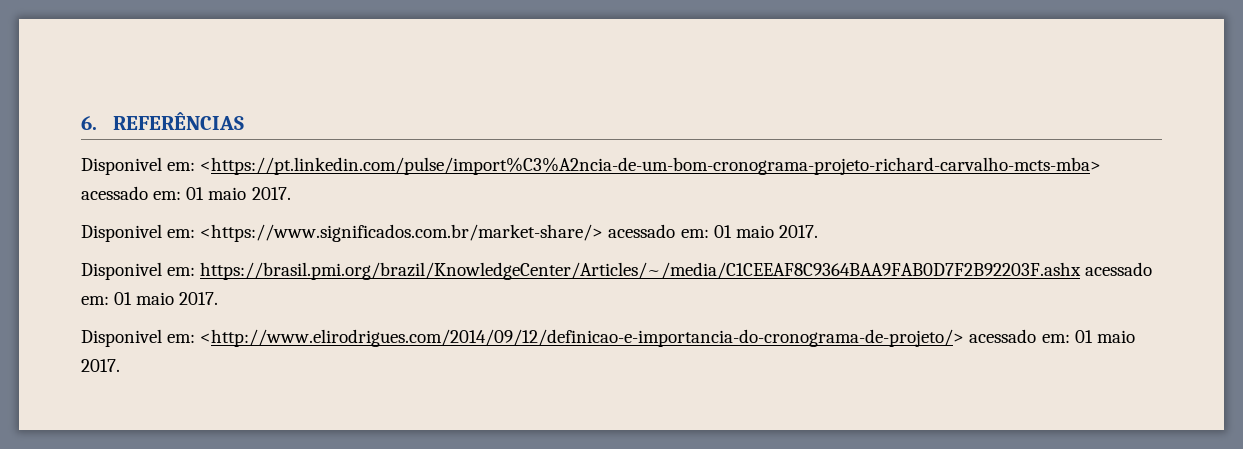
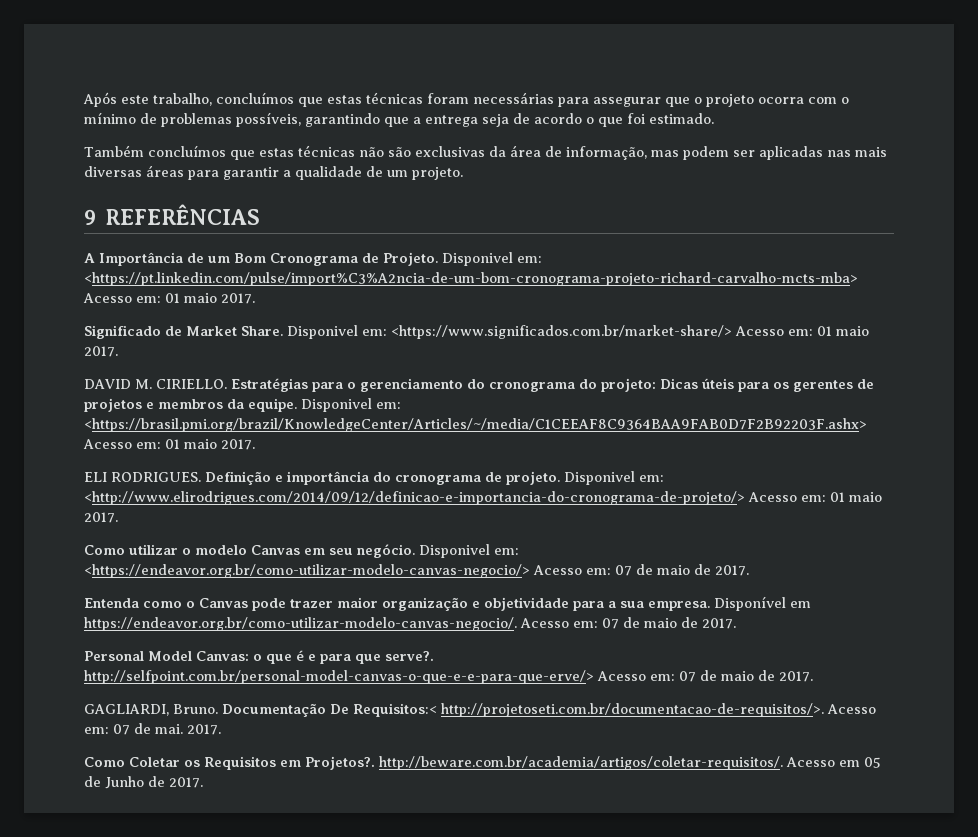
[81,112,244,130] 6. REFERÊNCIAS // -> [83,92,849,107] [84,112,714,127] [84,145,887,160] [84,165,463,180] [84,204,260,225] [84,252,438,266] Após este trabalho, concluímos que estas técnicas foram necessárias para assegurar que o projeto ocorra com o mínimo de problemas possíveis, garantindo que a entrega seja de acordo o que foi estimado. // Também concluímos que estas técnicas não são exclusivas da área de informação, mas podem ser aplicadas nas mais diversas áreas para garantir a qualidade de um projeto. // 9 REFERÊNCIAS // A Importância de um Bom Cronograma de Projeto.
[81,186,291,200] acessado em: 01 maio 2017. // -> [83,293,255,304] [84,325,283,339] Acesso em: 01 maio 2017. // Significado de Market Share.
[608,224,818,238] [81,262,1153,280] [81,292,219,305] acessado em: 01 maio 2017. // Disponivel em: https://brasil.pmi.org/brazil/KnowledgeCenter/Articles/~/media/C1CEEAF8C9364BAA9FAB0D7F2B92203F.ashx acessado em: 01 maio 2017. // -> [734,326,869,336] [84,346,118,357] [84,378,874,392] [84,398,401,412] [84,418,867,432] [83,439,255,450] [84,471,560,485] Acesso em: 01 maio 2017. // DAVID M. CIRIELLO. Estratégias para o gerenciamento do cronograma do projeto: Dicas úteis para os gerentes de projetos e membros da equipe. Disponivel em: <https://brasil.pmi.org/brazil/KnowledgeCenter/Articles/~/media/C1CEEAF8C9364BAA9FAB0D7F2B92203F.ashx> Acesso em: 01 maio 2017. // ELI RODRIGUES. Definição e importância do cronograma de projeto.
[969,329,1135,343] [81,359,120,372] acessado em: 01 maio 2017. -> [747,492,882,502] [84,512,118,523] [84,544,519,558] [84,564,749,578] [84,596,811,611] [84,617,736,631] [84,650,434,664] [84,670,813,684] [84,703,876,717] [84,723,221,735] [84,756,881,770] [84,776,203,789] Acesso em: 01 maio 2017. // Como utilizar o modelo Canvas em seu negócio. Disponivel em: <https://endeavor.org.br/como-utilizar-modelo-canvas-negocio/> Acesso em: 07 de maio de 2017. // Entenda como o Canvas pode trazer maior organização e objetividade para a sua empresa. Disponível em https://endeavor.org.br/como-utilizar-modelo-canvas-negocio/. Acesso em: 07 de maio de 2017. // Personal Model Canvas: o que é e para que serve?. http://selfpoint.com.br/personal-model-canvas-o-que-e-e-para-que-erve/> Acesso em: 07 de maio de 2017. // GAGLIARDI, Bruno. Documentação De Requisitos:< http://projetoseti.com.br/documentacao-de-requisitos/>. Acesso em: 07 de mai. 2017. // Como Coletar os Requisitos em Projetos?. http://beware.com.br/academia/artigos/coletar-requisitos/. Acesso em 05 de Junho de 2017.

